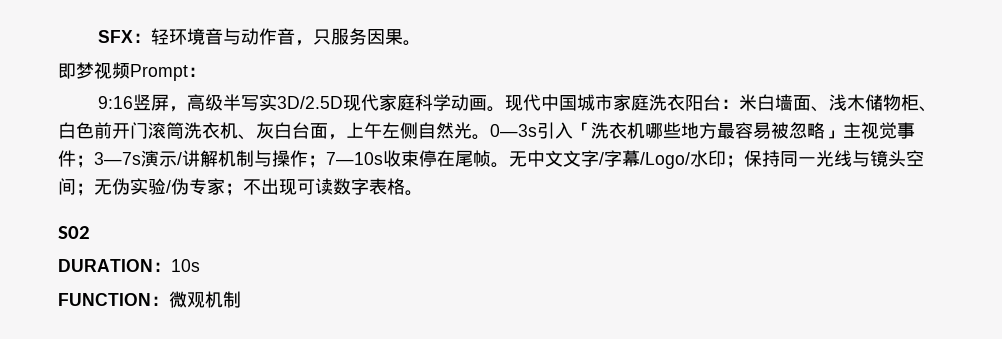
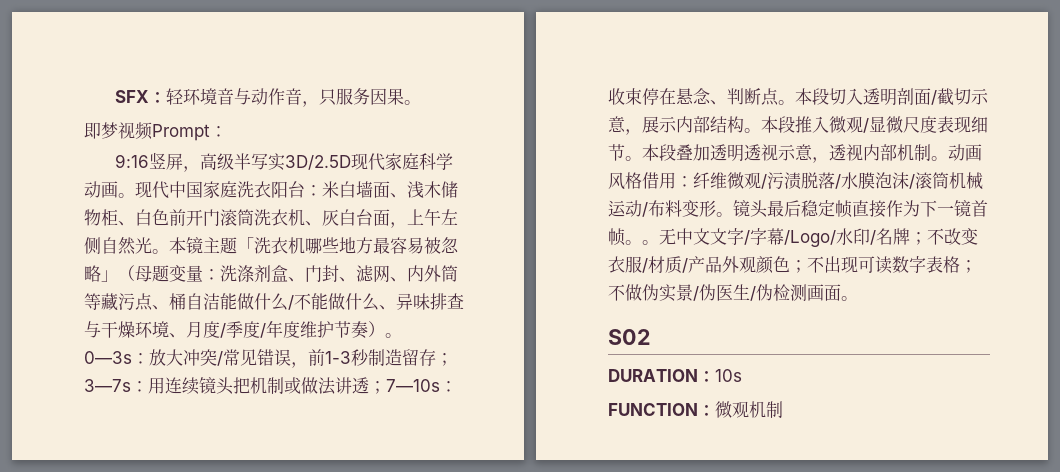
[576,94,613,111] 城市 -> (203, 189) none
[490,122,573,139] 0—3s引入 -> [169,236,237,254] 本镜主题
[843,122,915,139] [58,150,491,168] 主视觉事件；3—7s演示/讲解机制与操作；7—10s收束停在尾帧 -> [118,265,458,283] [84,293,464,311] [84,320,402,339] [84,349,453,368] [84,376,457,395] [608,88,989,106] [608,116,988,135] [608,144,982,163] [608,172,983,190] [608,199,988,218] [608,228,642,246] （母题变量：洗涤剂盒、门封、滤网、内外筒等藏污点、桶自洁能做什么/不能做什么、异味排查与干燥环境、月度/季度/年度维护节奏）。0—3s：放大冲突/常见错误，前1-3秒制造留存；3—7s：用连续镜头把机制或做法讲透；7—10s：收束停在悬念、判断点。本段切入透明剖面/截切示意，展示内部结构。本段推入微观/显微尺度表现细节。本段叠加透明透视示意，透视内部机制。动画风格借用：纤维微观/污渍脱落/水膜泡沫/滚筒机械运动/布料变形。镜头最后稳定帧直接作为下一镜首帧。
[726,150,924,168] [58,178,225,196] ；保持同一光线与镜头空间；无伪实验/伪专家 -> [870,228,978,245] [608,256,790,274] /名牌；不改变衣服/材质/产品外观颜色
(405, 186) none -> [960,260,977,273] [608,284,841,302] ；不做伪实景/伪医生/伪检测画面

